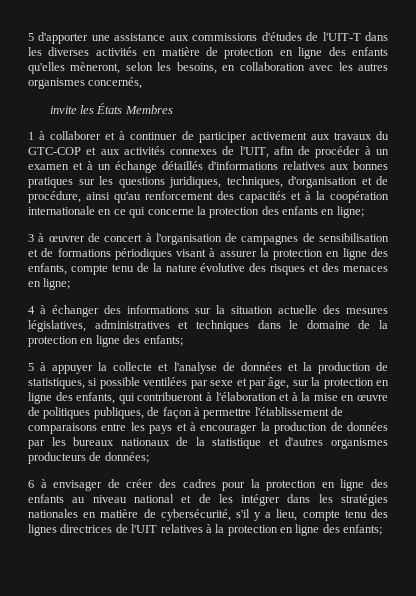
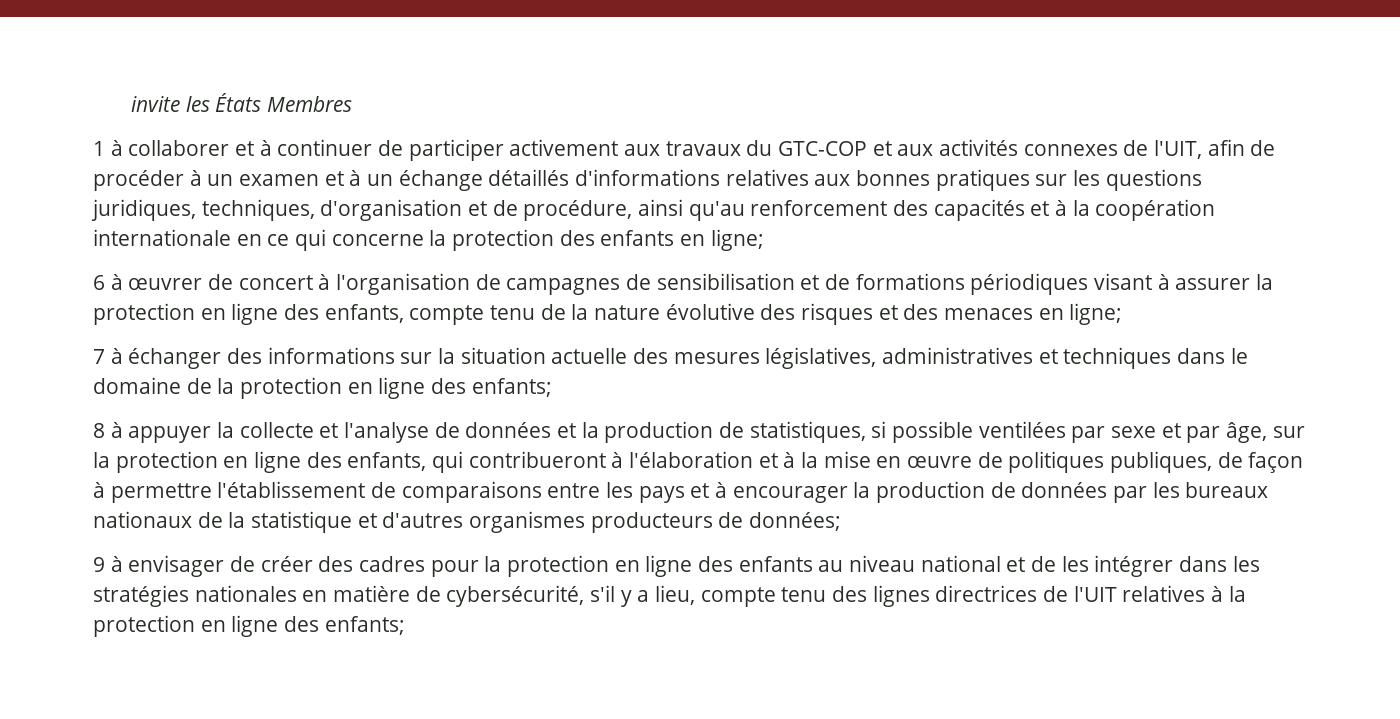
[28,32,389,44] [28,47,388,59] [28,62,389,74] [28,77,143,89] 5 d'apporter une assistance aux commissions d'études de l'UIT-T dans les diverses activités en matière de protection en ligne des enfants qu'elles mèneront, selon les besoins, en collaboration avec les autres organismes concernés, // -> (131, 104) none
[28,234,34,242] 3 -> [93,275,105,290] 6
[28,306,35,314] 4 -> [93,349,105,364] 7
[28,363,34,371] 5 -> [93,423,105,438] 8
[28,480,34,488] 6 -> [93,557,105,572] 9

